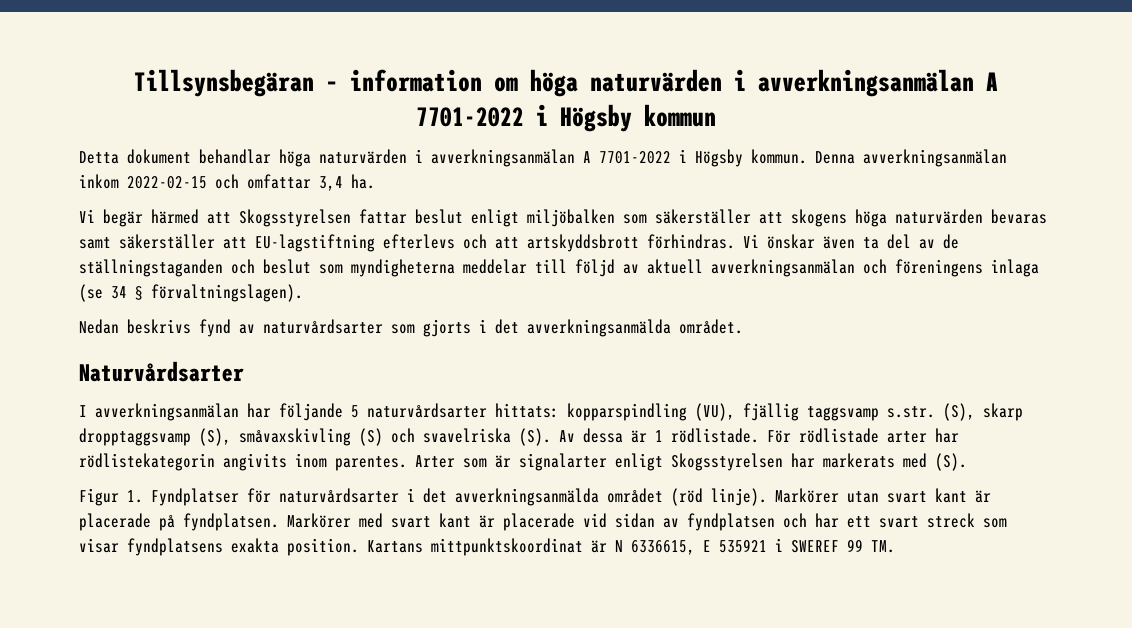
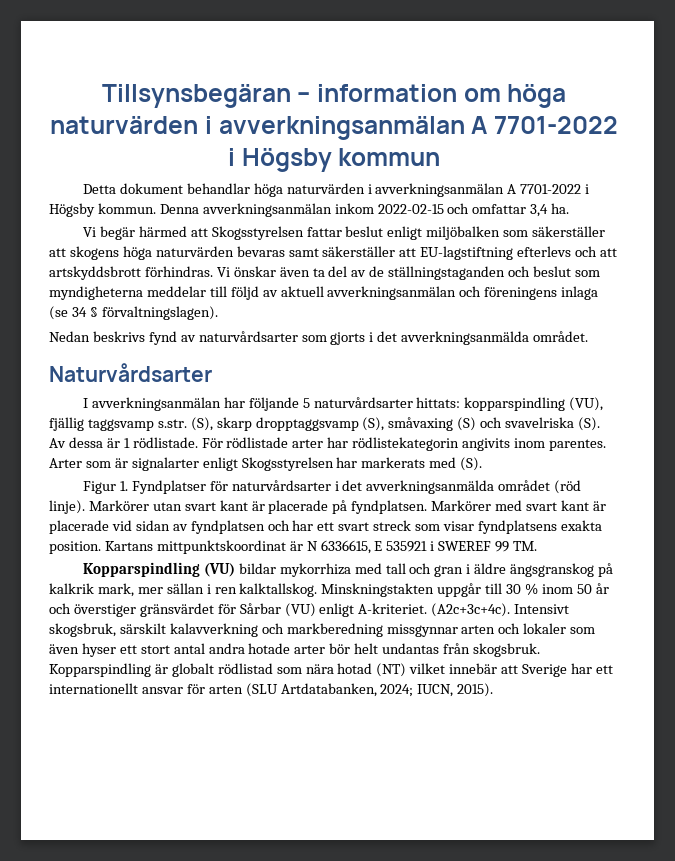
[239,428,351,446] småvaxskivling -> [388,417,454,431] småvaxing
(895, 546) none -> [82,562,614,577] [49,583,609,597] [49,603,570,617] [49,623,596,637] [49,643,540,657] [49,663,613,677] [49,683,494,697] // Kopparspindling (VU) bildar mykorrhiza med tall och gran i äldre ängsgranskog på kalkrik mark, mer sällan i ren kalktallskog. Minskningstakten uppgår till 30 % inom 50 år och överstiger gränsvärdet för Sårbar (VU) enligt A-kriteriet. (A2c+3c+4c). Intensivt skogsbruk, särskilt kalavverkning och markberedning missgynnar arten och lokaler som även hyser ett stort antal andra hotade arter bör helt undantas från skogsbruk. Kopparspindling är globalt rödlistad som nära hotad (NT) vilket innebär att Sverige har ett internationellt ansvar för arten (SLU Artdatabanken, 2024; IUCN, 2015).

